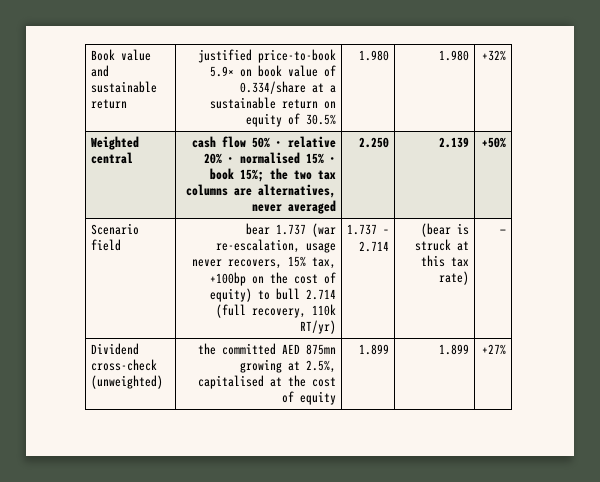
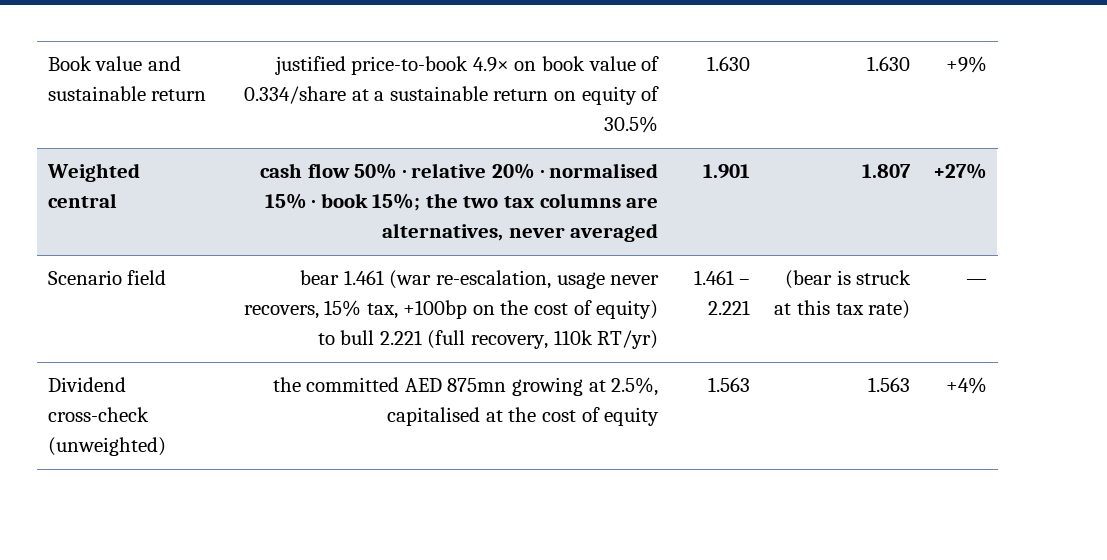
[210,66,235,77] 5.9× -> [472,57,509,72] 4.9×
[359,50,390,61] [439,50,470,61] [482,50,507,61] 1.980 | 1.980 | +32% -> [707,56,751,71] [867,56,911,71] [946,56,988,73] 1.630 | 1.630 | +9%
[359,137,390,148] [439,137,470,148] [482,137,507,148] 2.250 | 2.139 | +50% -> [703,164,751,179] [862,164,912,178] [933,163,988,179] 1.901 | 1.807 | +27%
[276,224,307,235] 1.737 -> [343,270,384,285] 1.461
[306,289,337,300] 2.714 -> [379,330,422,345] 2.221
[347,224,390,235] [359,241,390,252] 1.737 – 2.714 -> [693,270,751,285] [708,300,751,315] 1.461 – 2.221
[359,344,390,355] [439,344,470,355] [482,344,507,355] 1.899 | 1.899 | +27% -> [708,377,751,392] [868,377,911,392] [946,377,988,394] 1.563 | 1.563 | +4%

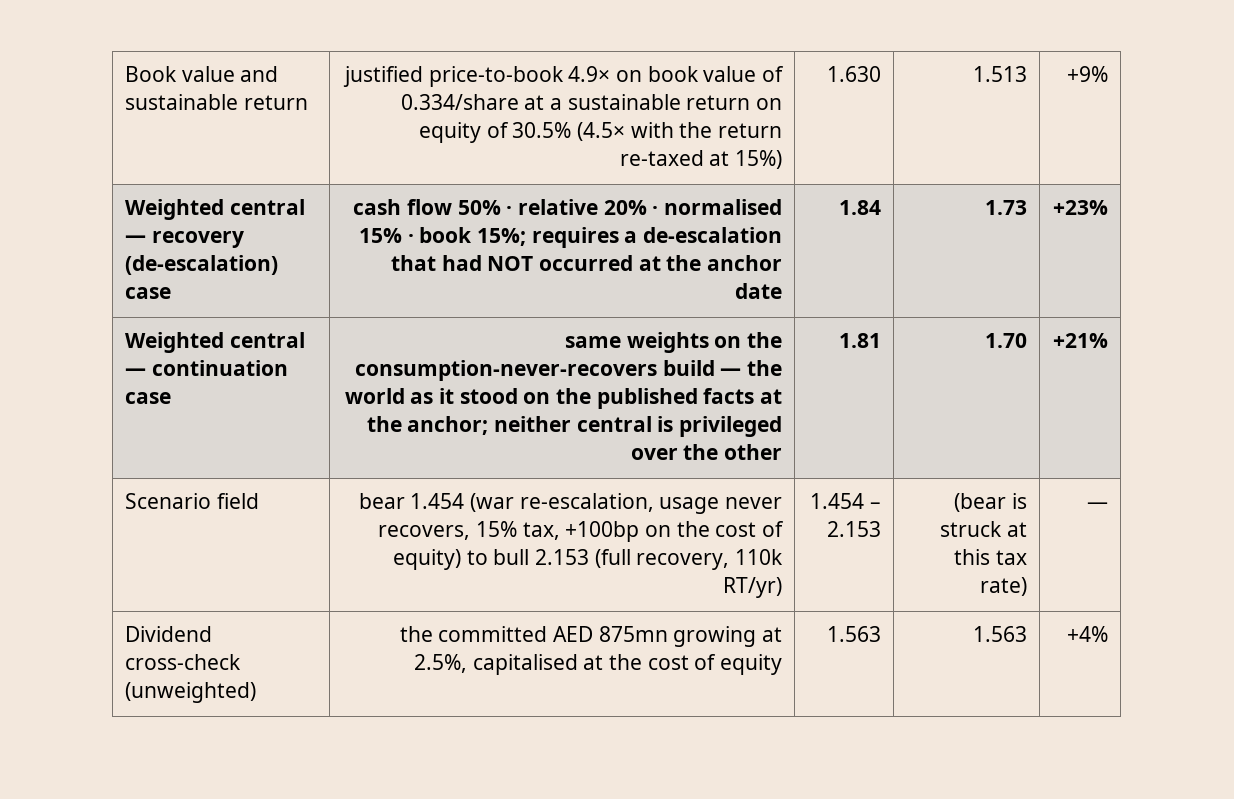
[707,56,751,71] [867,56,911,71] | 1.630 | 1.630 -> [577,122,783,141] [619,150,783,169] [827,66,882,82] [973,66,1028,82] (4.5× with the return re-taxed at 15%) | 1.630 | 1.513
(117, 200) none -> [124,231,244,248] [124,255,278,275] [124,287,171,299] — recovery (de-escalation) case
[425,193,659,208] [382,223,659,242] [703,164,751,179] [862,164,912,178] [933,163,988,179] the two tax columns are alternatives, never averaged | 1.901 | 1.807 | +27% -> [531,227,783,248] [391,255,783,271] [735,283,783,299] [839,200,882,215] [985,200,1028,215] [1053,200,1109,215] [124,332,305,353] [124,360,288,376] [124,392,171,404] [565,332,783,353] [355,360,783,381] [344,388,783,409] [366,416,783,437] [630,444,783,460] [839,333,882,348] [985,333,1028,348] [1053,333,1109,348] requires a de-escalation that had NOT occurred at the anchor date | 1.84 | 1.73 | +23% // Weighted central — continuation case | same weights on the consumption-never-recovers build — the world as it stood on the published facts at the anchor; neither central is privileged over the other | 1.81 | 1.70 | +21%
[343,270,384,285] 1.461 -> [410,493,465,509] 1.454
[379,330,422,345] 2.221 -> [535,549,590,565] 2.153
[693,270,751,285] [708,300,751,315] 1.461 – 2.221 -> [810,493,882,509] [827,521,882,537] 1.454 – 2.153

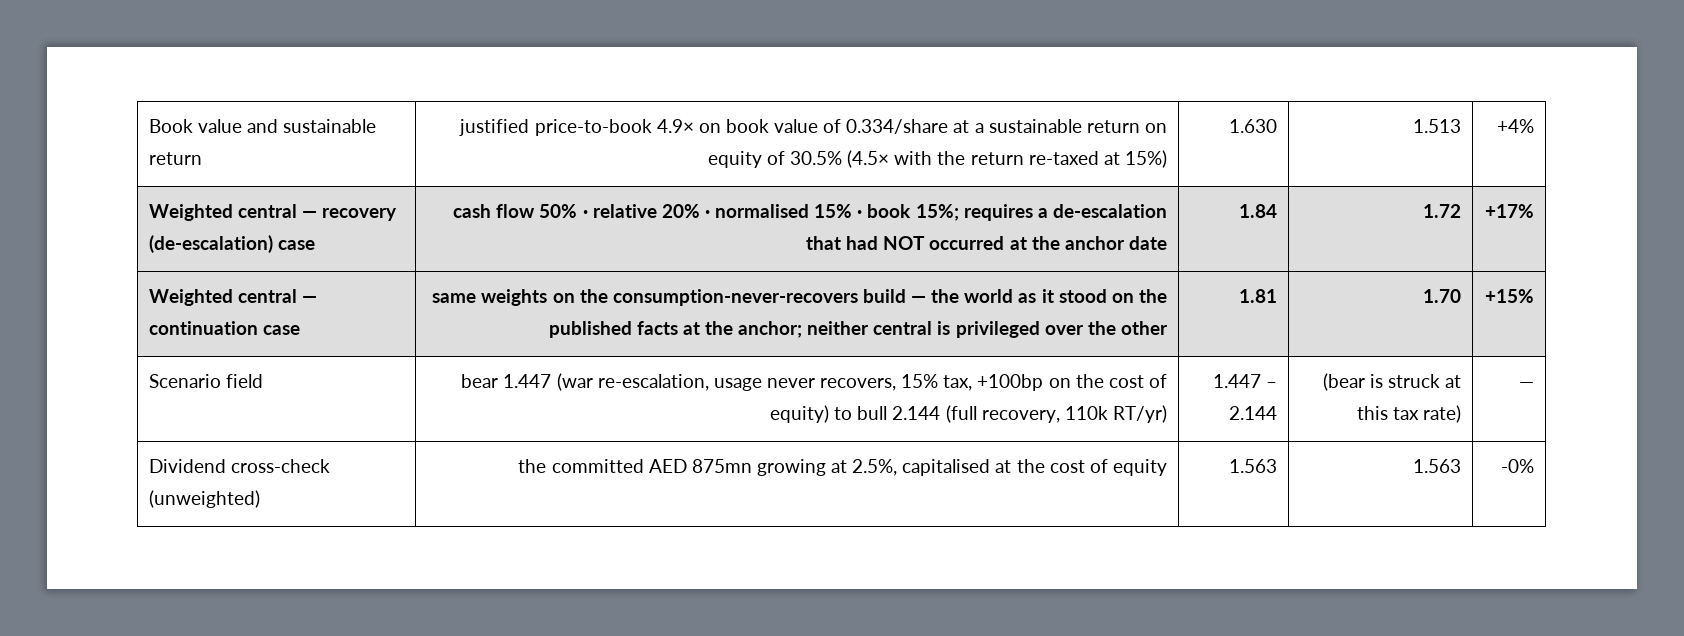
[1067,66,1109,82] +9% -> [1497,119,1535,133] +4%
[985,200,1028,215] [1053,200,1109,215] 1.73 | +23% -> [1423,204,1462,218] [1485,204,1535,218] 1.72 | +17%
[1053,333,1109,348] +21% -> [1485,289,1535,303] +15%
[410,493,465,509] 1.454 -> [503,374,552,388] 1.447
[535,549,590,565] 2.153 -> [892,406,941,420] 2.144
[810,493,882,509] [827,521,882,537] 1.454 – 2.153 -> [1212,374,1278,388] [1229,406,1278,420] 1.447 – 2.144
[1067,626,1109,642] +4% -> [1501,459,1535,473] -0%

